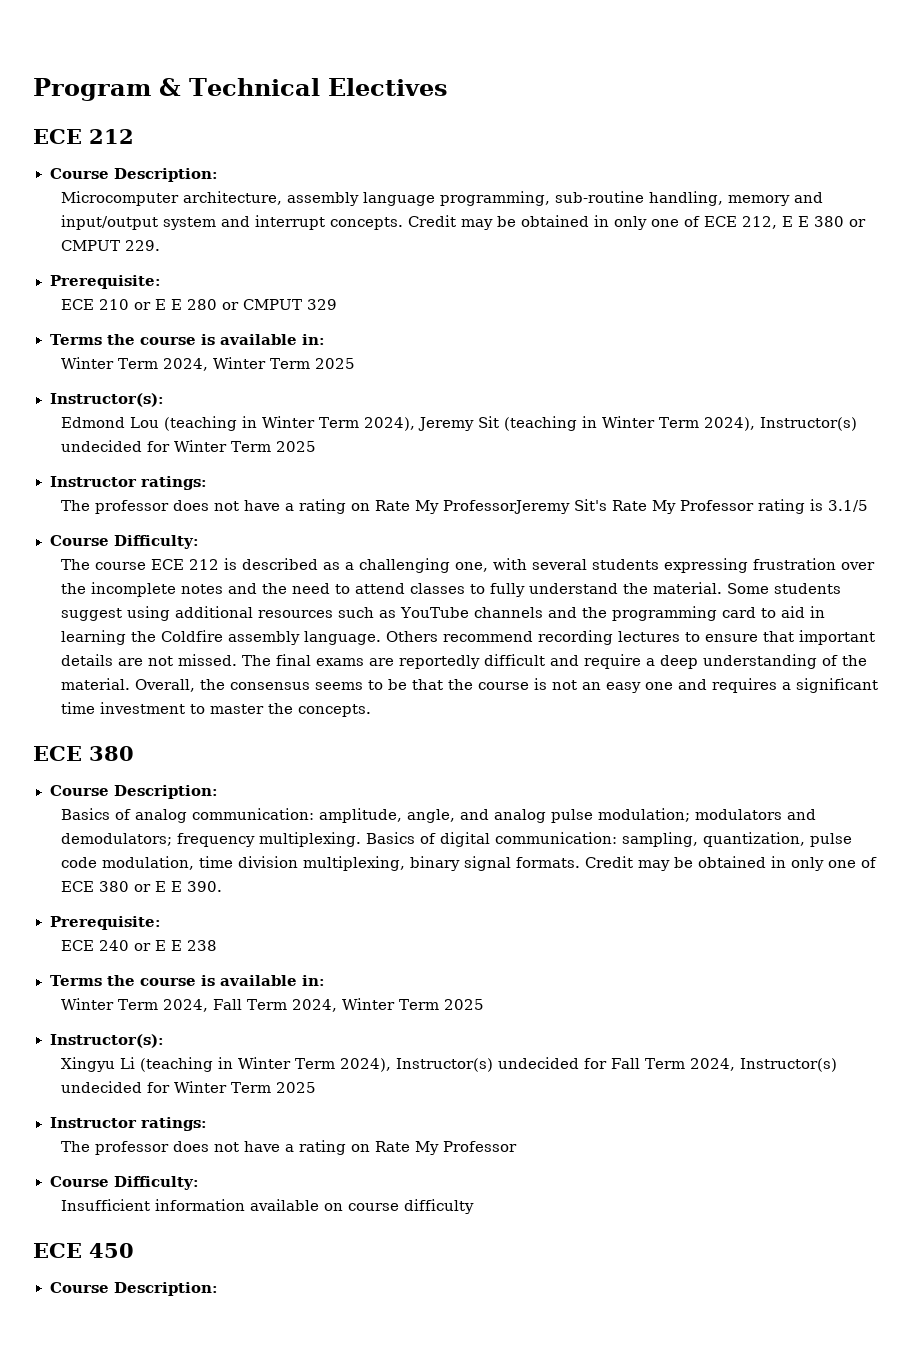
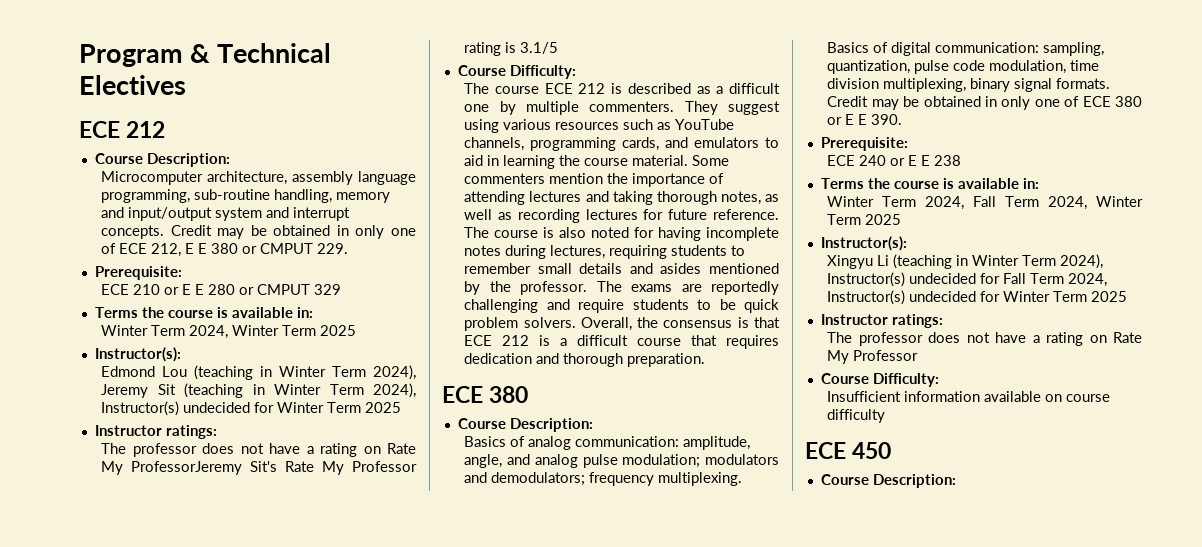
[358,558,875,573] [60,582,841,597] challenging one, with several students expressing frustration over the incomplete notes and the need to attend classes to fully understand the material. Some students -> [729,83,780,94] [464,101,718,115] difficult one by multiple commenters. They
[174,606,253,618] additional -> [503,119,552,130] various
[473,606,756,621] channels and the programming card -> [464,137,760,151] channels, programming cards, and emulators
[160,630,875,645] [60,654,311,666] Coldfire assembly language. Others recommend recording lectures to ensure that important details are not missed. The final -> [584,155,730,166] [464,173,725,187] [464,191,779,205] [464,209,779,223] [464,227,779,241] [464,245,746,259] [464,263,779,274] [464,281,622,295] course material. Some commenters mention the importance of attending lectures and taking thorough notes, as well as recording lectures for future reference. The course is also noted for having incomplete notes during lectures, requiring students to remember small details and asides mentioned by the professor. The
[483,654,545,666] difficult -> [464,299,539,313] challenging
[645,654,867,669] [60,678,878,693] [60,702,371,717] a deep understanding of the material. Overall, the consensus seems to be that the course is not an easy one and requires a significant time investment to master the concepts. -> [632,299,779,313] [464,317,780,331] [464,335,779,349] [464,353,706,367] students to be quick problem solvers. Overall, the consensus is that ECE 212 is a difficult course that requires dedication and thorough preparation.

